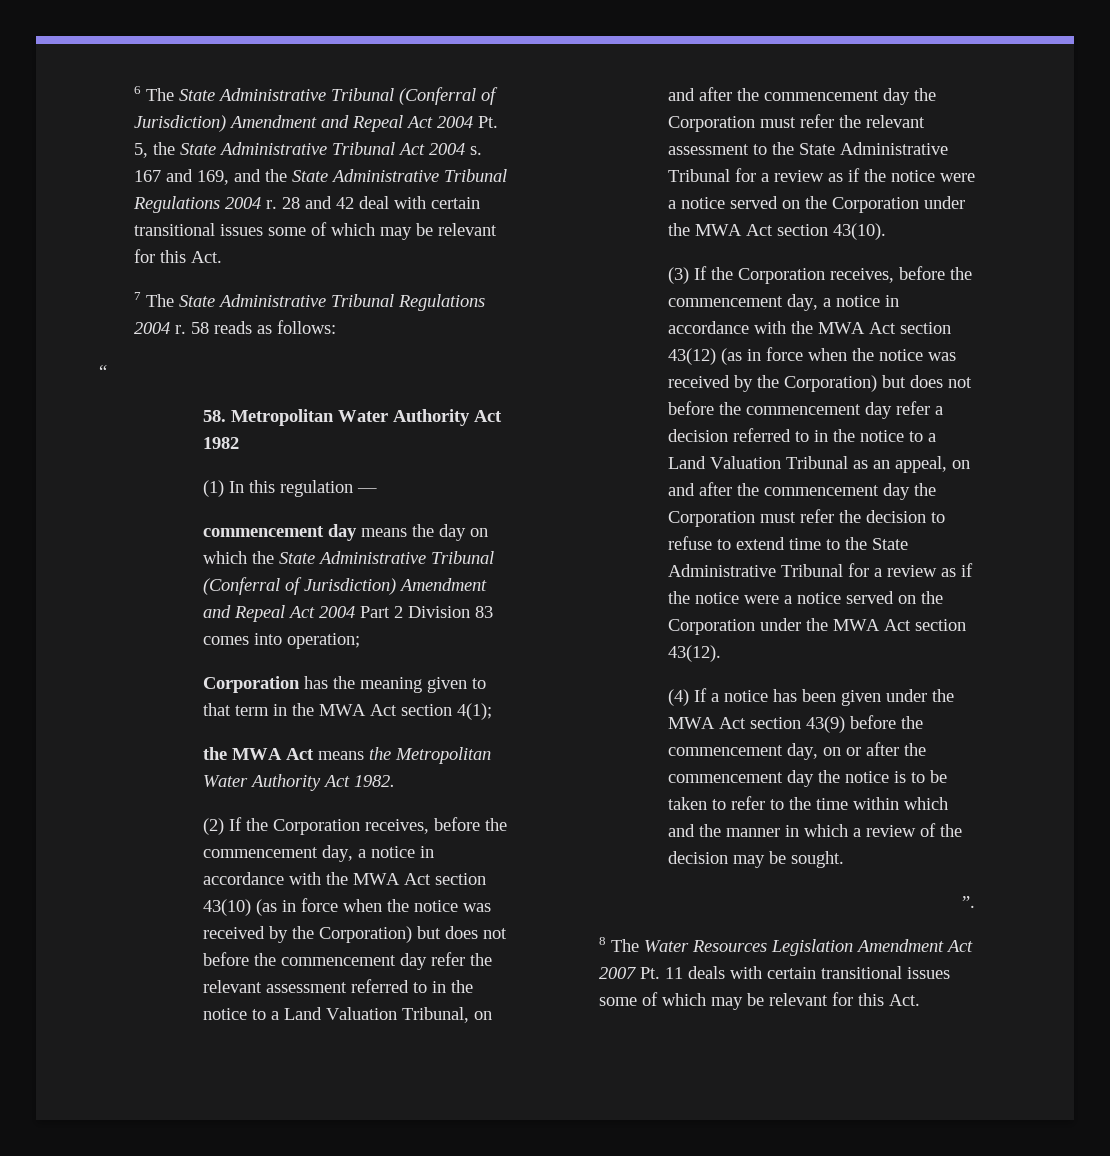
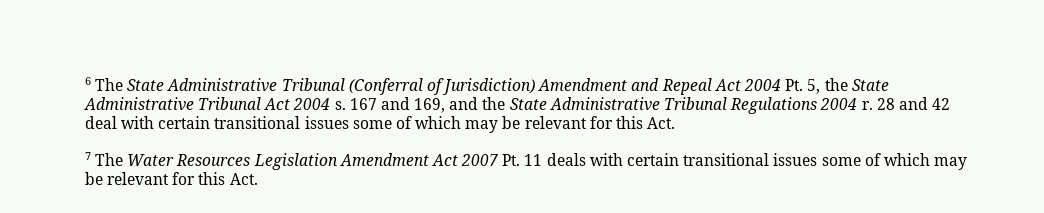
[178,294,485,311] [133,320,336,334] [99,365,107,378] [202,409,502,426] [202,437,239,449] [202,480,377,497] [202,524,488,541] [202,551,494,564] [202,577,487,595] [202,605,493,622] [202,633,360,649] [202,676,486,693] [202,703,492,720] [202,747,491,764] [202,774,395,791] [202,817,507,835] [202,845,434,862] [202,872,486,885] [202,898,491,916] [202,926,507,943] [202,952,492,970] [202,979,473,993] [202,1007,492,1023] [667,87,936,105] [667,114,925,132] [667,142,948,155] [667,168,975,182] [667,196,965,213] [667,223,886,240] [667,266,972,284] [667,294,899,311] [667,321,951,334] [667,347,956,365] [667,375,972,392] [667,401,943,419] [667,428,936,442] [667,456,970,473] [667,482,936,500] [667,509,945,527] [667,536,908,550] [667,563,973,577] [667,591,943,604] [667,618,966,635] [667,645,721,662] [667,688,954,706] [667,715,923,733] [667,742,926,760] [667,770,947,787] [667,796,948,810] [667,823,962,837] [667,851,844,868] [962,896,975,908] [598,937,639,952] State Administrative Tribunal Regulations 2004 r. 58 reads as follows: // “ // 58. Metropolitan Water Authority Act 1982 // (1) In this regulation — // commencement day means the day on which the State Administrative Tribunal (Conferral of Jurisdiction) Amendment and Repeal Act 2004 Part 2 Division 83 comes into operation; // Corporation has the meaning given to that term in the MWA Act section 4(1); // the MWA Act means the Metropolitan Water Authority Act 1982. // (2) If the Corporation receives, before the commencement day, a notice in accordance with the MWA Act section 43(10) (as in force when the notice was received by the Corporation) but does not before the commencement day refer the relevant assessment referred to in the notice to a Land Valuation Tribunal, on and after the commencement day the Corporation must refer the relevant assessment to the State Administrative Tribunal for a review as if the notice were a notice served on the Corporation under the MWA Act section 43(10). // (3) If the Corporation receives, before the commencement day, a notice in accordance with the MWA Act section 43(12) (as in force when the notice was received by the Corporation) but does not before the commencement day refer a decision referred to in the notice to a Land Valuation Tribunal as an appeal, on and after the commencement day the Corporation must refer the decision to refuse to extend time to the State Administrative Tribunal for a review as if the notice were a notice served on the Corporation under the MWA Act section 43(12). // (4) If a notice has been given under the MWA Act section 43(9) before the commencement day, on or after the commencement day the notice is to be taken to refer to the time within which and the manner in which a review of the decision may be sought. // ”. // 8 The -> (123, 159) none

